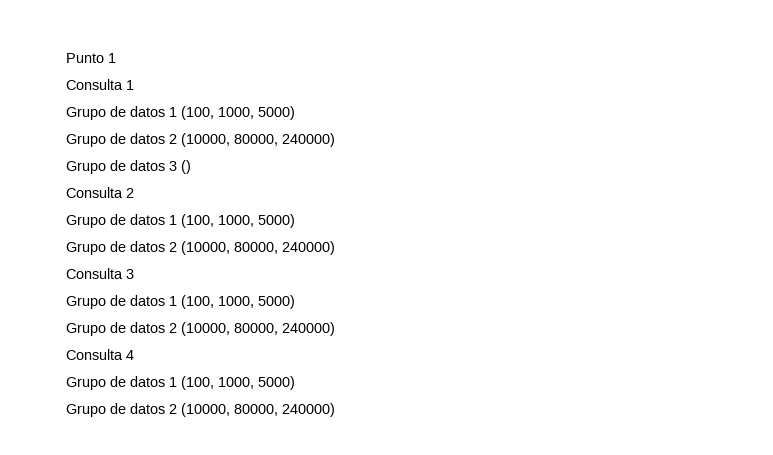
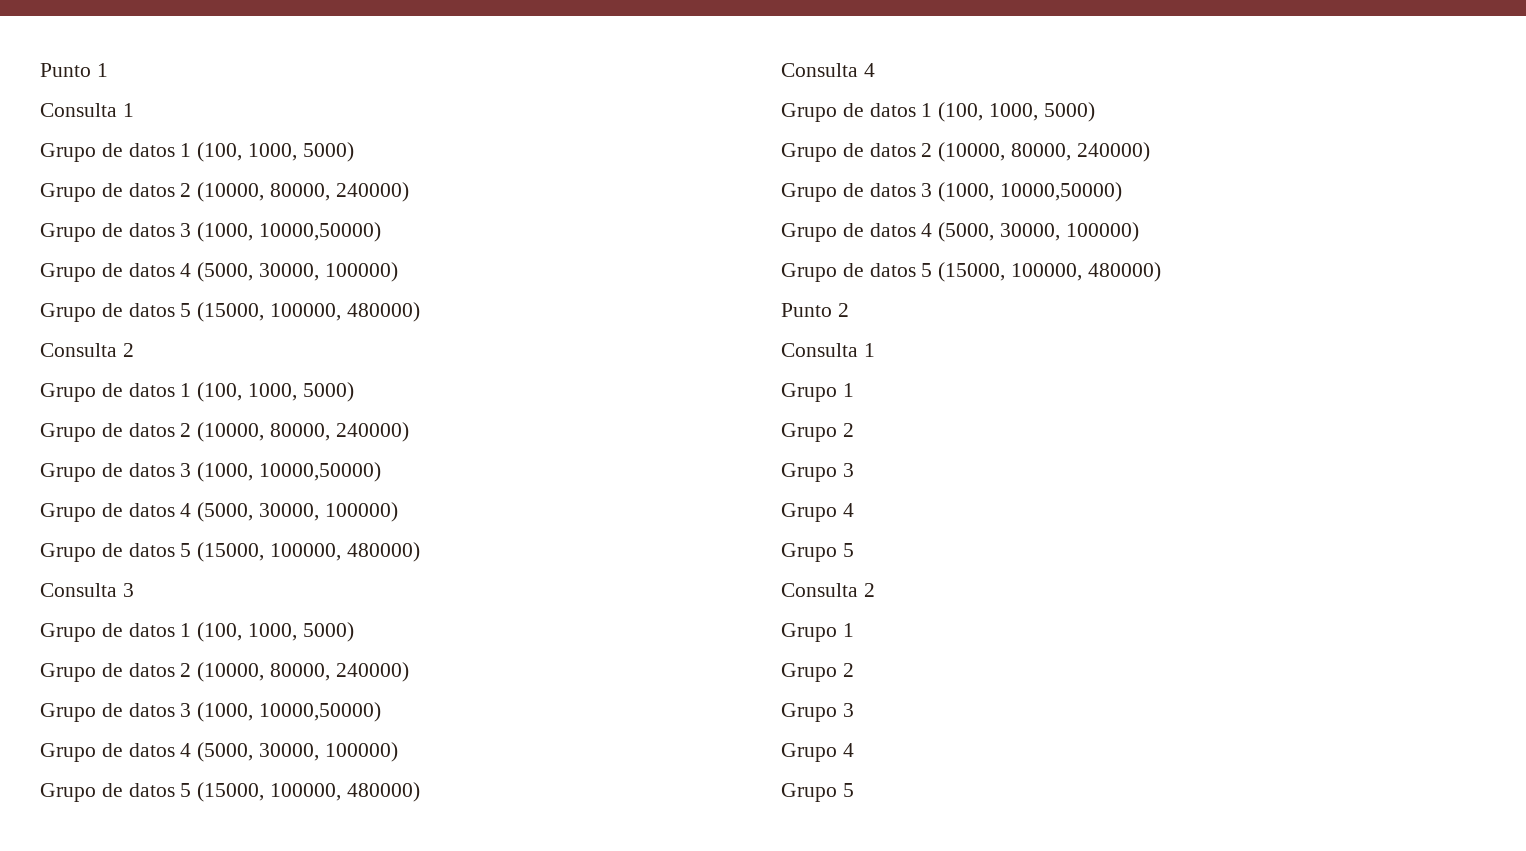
[181,160,191,174] () -> [197,222,382,242] [40,262,398,282] [40,302,420,322] (1000, 10000,50000) // Grupo de datos 4 (5000, 30000, 100000) // Grupo de datos 5 (15000, 100000, 480000)
(335, 248) none -> [40,462,382,482] [40,502,398,522] [40,542,420,562] // Grupo de datos 3 (1000, 10000,50000) // Grupo de datos 4 (5000, 30000, 100000) // Grupo de datos 5 (15000, 100000, 480000)
(335, 329) none -> [40,702,382,722] [40,742,398,762] [40,782,420,802] // Grupo de datos 3 (1000, 10000,50000) // Grupo de datos 4 (5000, 30000, 100000) // Grupo de datos 5 (15000, 100000, 480000)
(335, 410) none -> [781,182,1123,202] [781,222,1139,242] [781,262,1161,282] [781,303,849,317] [781,343,875,357] [781,383,854,402] [781,423,854,442] [781,463,854,482] [781,503,854,522] [781,543,854,562] [781,583,875,597] [781,623,854,642] [781,663,854,682] [781,703,854,722] [781,743,854,762] [781,783,854,802] // Grupo de datos 3 (1000, 10000,50000) // Grupo de datos 4 (5000, 30000, 100000) // Grupo de datos 5 (15000, 100000, 480000) // Punto 2 // Consulta 1 // Grupo 1 // Grupo 2 // Grupo 3 // Grupo 4 // Grupo 5 // Consulta 2 // Grupo 1 // Grupo 2 // Grupo 3 // Grupo 4 // Grupo 5

